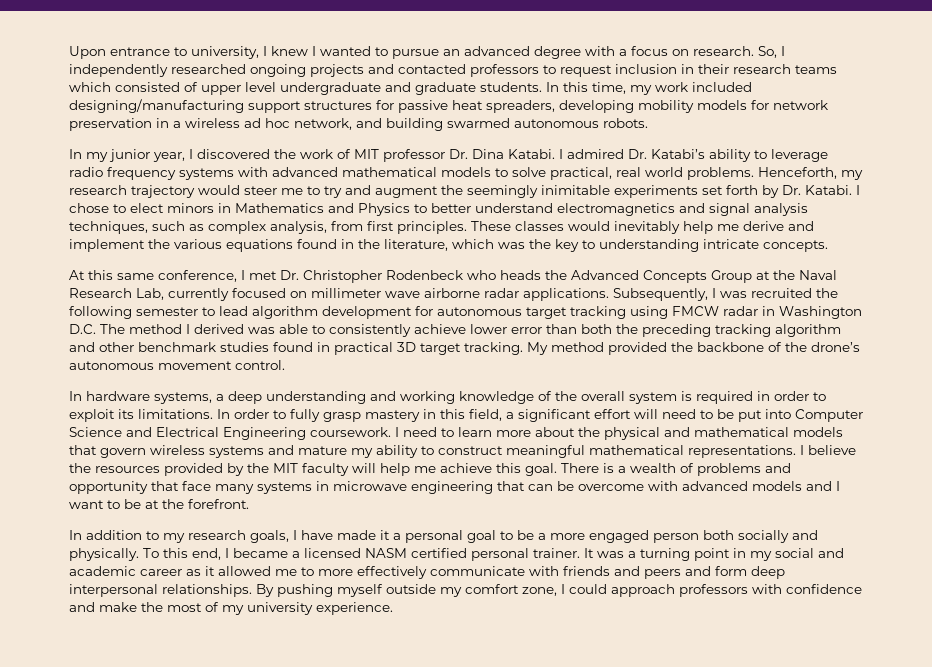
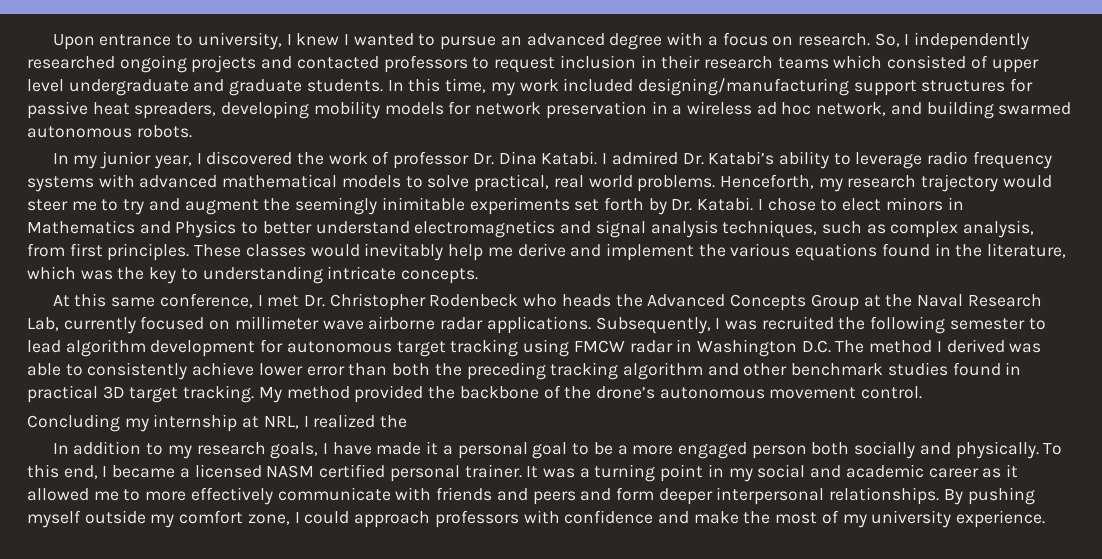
[354,149,379,159] MIT -> (390, 158) none
[69,391,826,404] [69,409,863,422] [69,427,843,440] [69,445,856,458] [69,463,791,476] [69,481,840,494] [69,499,249,509] In hardware systems, a deep understanding and working knowledge of the overall system is required in order to exploit its limitations. In order to fully grasp mastery in this field, a significant effort will need to be put into Computer Science and Electrical Engineering coursework. I need to learn more about the physical and mathematical models that govern wireless systems and mature my ability to construct meaningful mathematical representations. I believe the resources provided by the MIT faculty will help me achieve this goal. There is a wealth of problems and opportunity that face many systems in microwave engineering that can be overcome with advanced models and I want to be at the forefront. -> [27,414,408,432] Concluding my internship at NRL, I realized the
[751,566,785,579] deep -> [658,488,713,505] deeper

